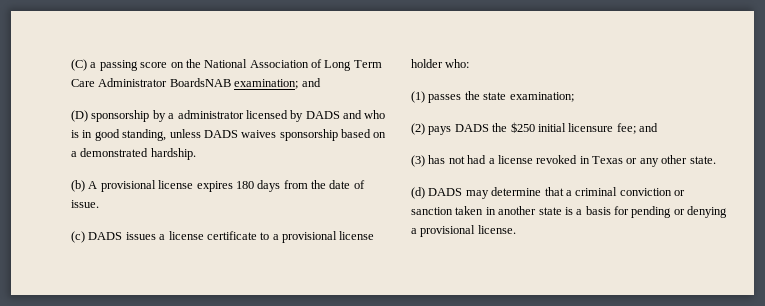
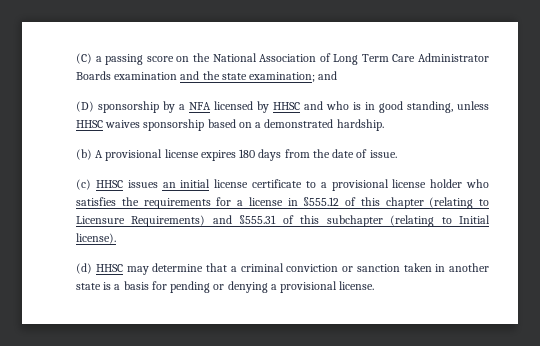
[169,78,231,87] BoardsNAB -> [76,71,247,80] Boards examination and the state
[177,110,244,119] administrator -> [189,102,211,110] NFA
[305,111,340,119] DADS -> [273,102,300,110] HHSC
[203,130,238,138] DADS -> [76,120,103,128] HHSC
[88,232,166,240] DADS issues a -> [95,179,211,188] HHSC issues an initial
[445,59,470,68] [411,91,574,103] [411,122,658,135] [411,155,716,167] who: // (1) passes the state examination; // (2) pays DADS the $250 initial licensure fee; and // (3) has not had a license revoked in Texas or any other state. -> [465,179,489,188] [76,197,489,209] [76,215,490,227] [76,233,116,244] who satisfies the requirements for a license in §555.12 of this chapter (relating to Licensure Requirements) and §555.31 of this subchapter (relating to Initial license).
[428,188,463,196] DADS -> [95,264,123,272] HHSC

